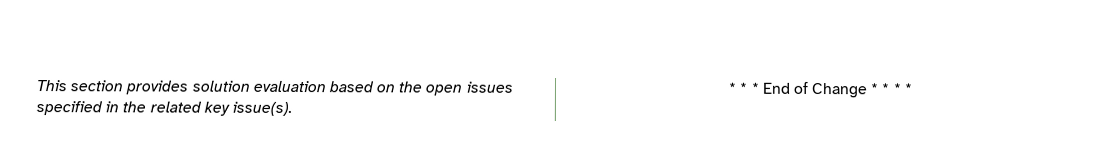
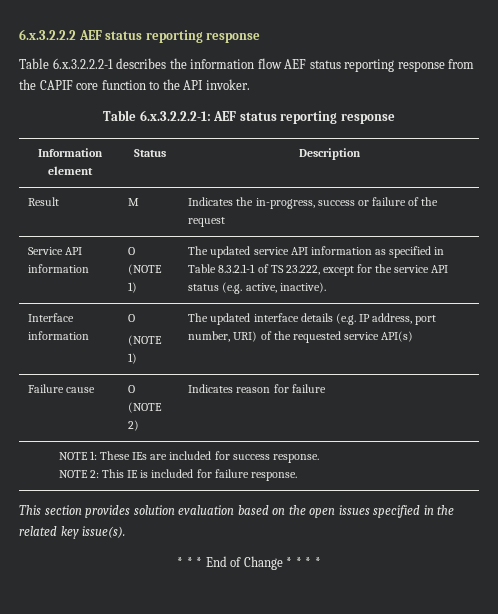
(36, 86) none -> [19,29,261,43] [19,58,475,72] [19,79,250,90] [103,110,395,124] [37,148,103,157] [47,166,93,175] [133,149,166,157] [298,148,361,160] [28,197,60,206] [128,198,140,206] [188,197,439,209] [188,217,226,227] [28,247,83,255] [28,264,90,273] [128,247,136,255] [128,264,163,275] [128,282,138,293] [188,246,445,258] [188,264,449,276] [188,282,326,294] [28,313,75,322] [28,331,90,340] [128,314,136,322] [128,335,163,346] [128,353,138,364] [188,313,437,325] [188,331,413,343] [28,384,96,393] [128,385,136,393] [128,402,163,413] [128,420,140,431] [188,384,326,393] [58,451,319,463] [58,469,297,481] 6.x.3.2.2.2 AEF status reporting response // Table 6.x.3.2.2.2-1 describes the information flow AEF status reporting response from the CAPIF core function to the API invoker. // Table 6.x.3.2.2.2-1: AEF status reporting response // Information element | Status | Description // Result | M | Indicates the in-progress, success or failure of the request // Service API information | O (NOTE 1) | The updated service API information as specified in Table 8.3.2.1-1 of TS 23.222, except for the service API status (e.g. active, inactive). // Interface information | O // (NOTE 1) | The updated interface details (e.g. IP address, port number, URI) of the requested service API(s) // Failure cause | O (NOTE 2) | Indicates reason for failure // NOTE 1: These IEs are included for success response. // NOTE 2: This IE is included for failure response. //

